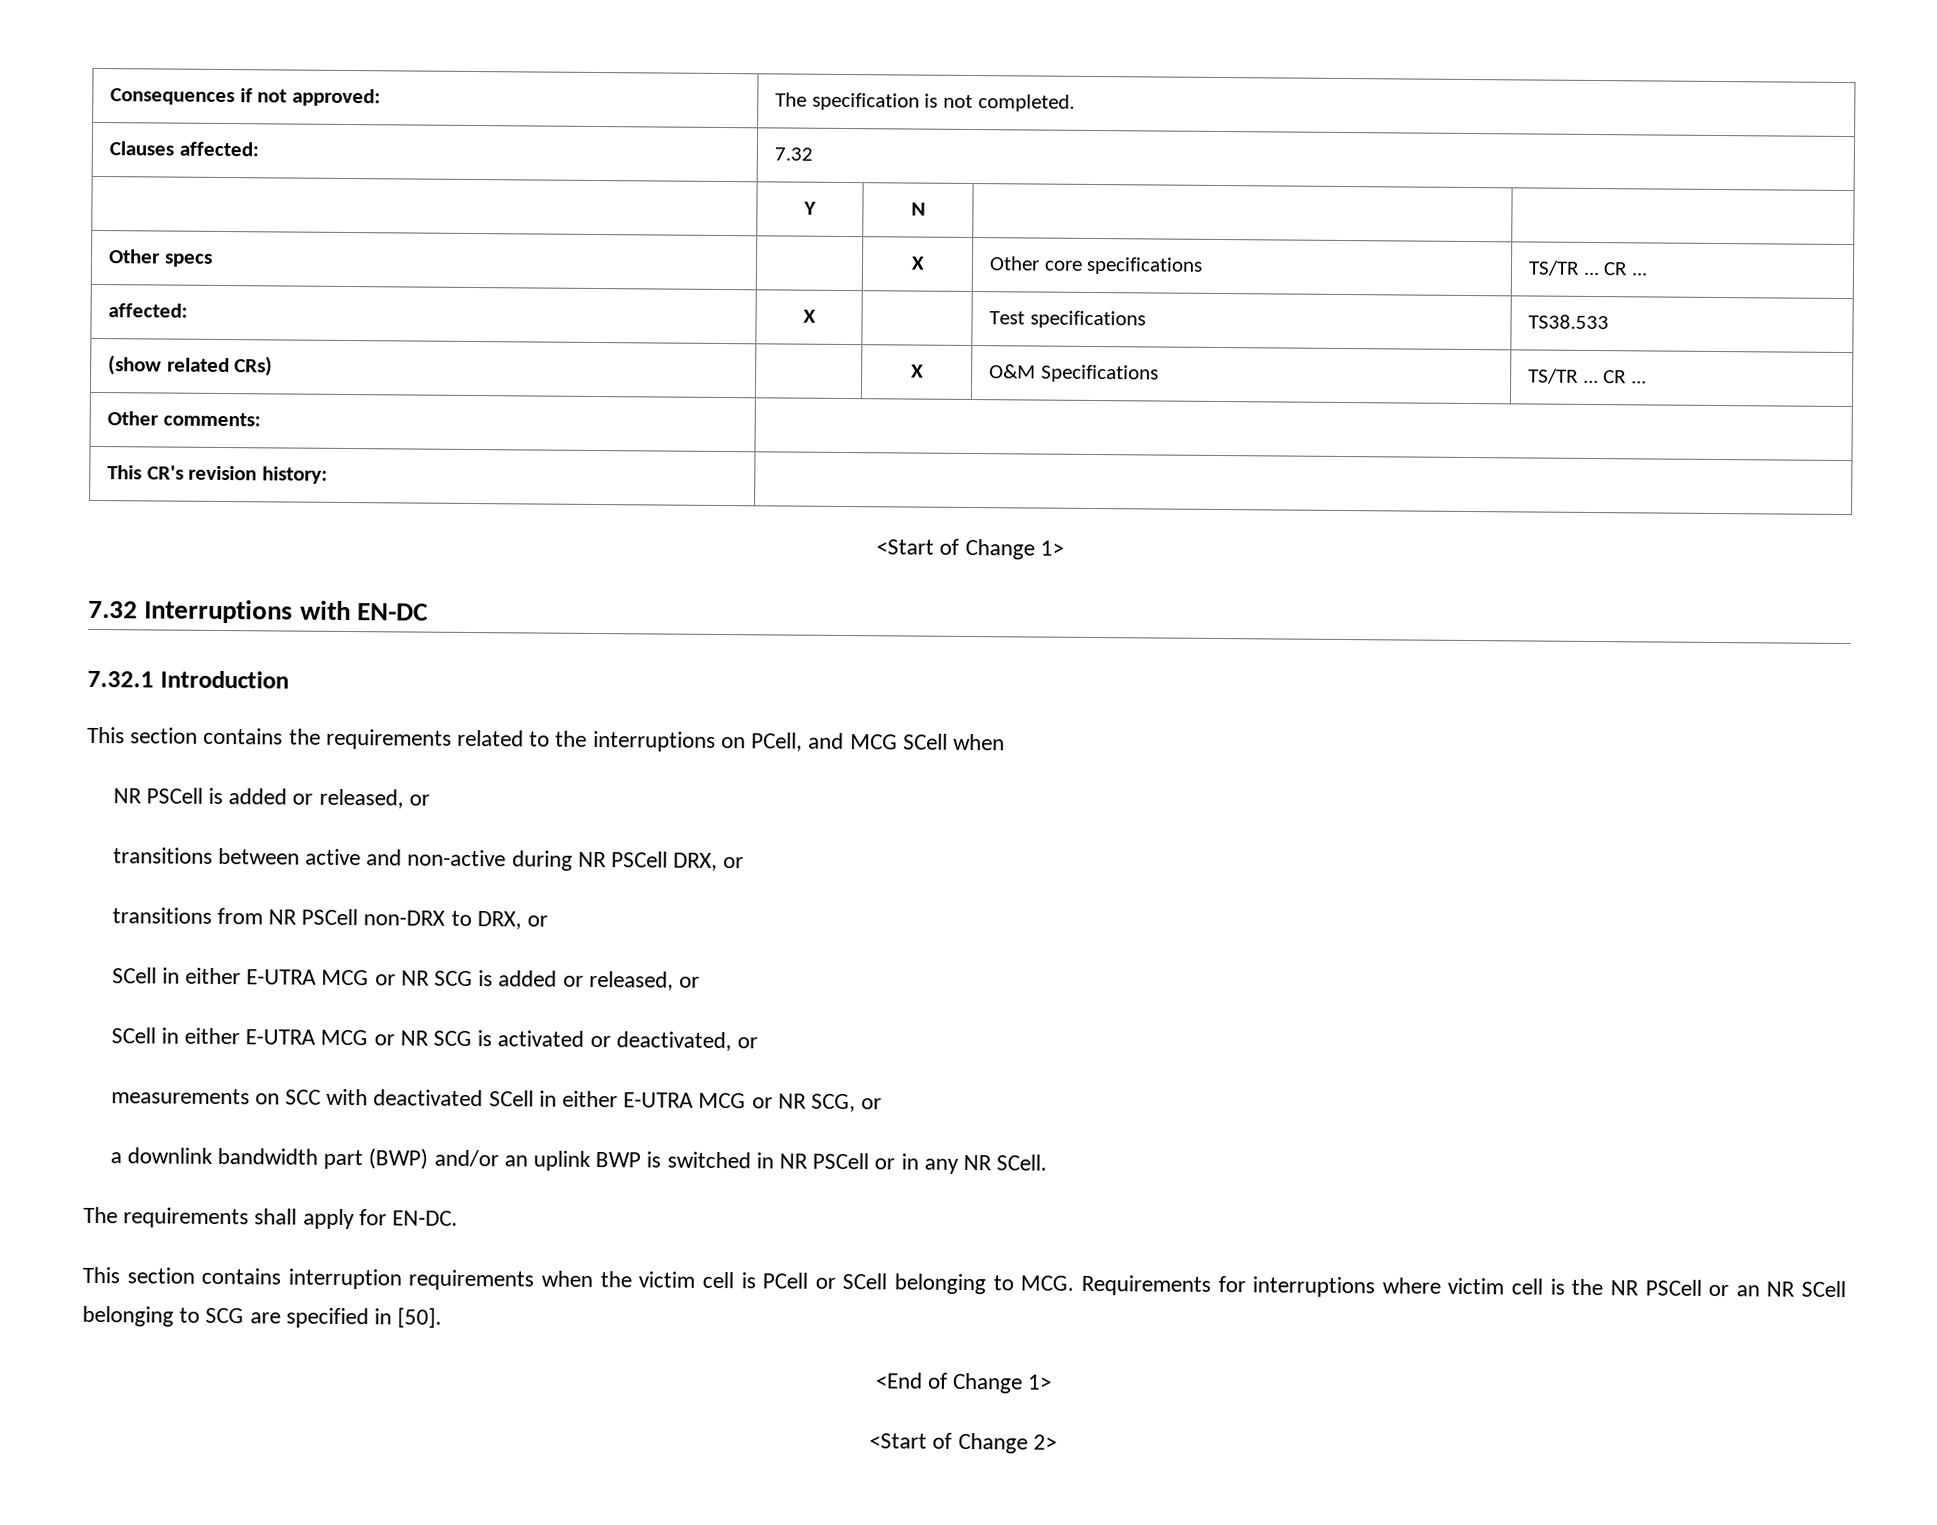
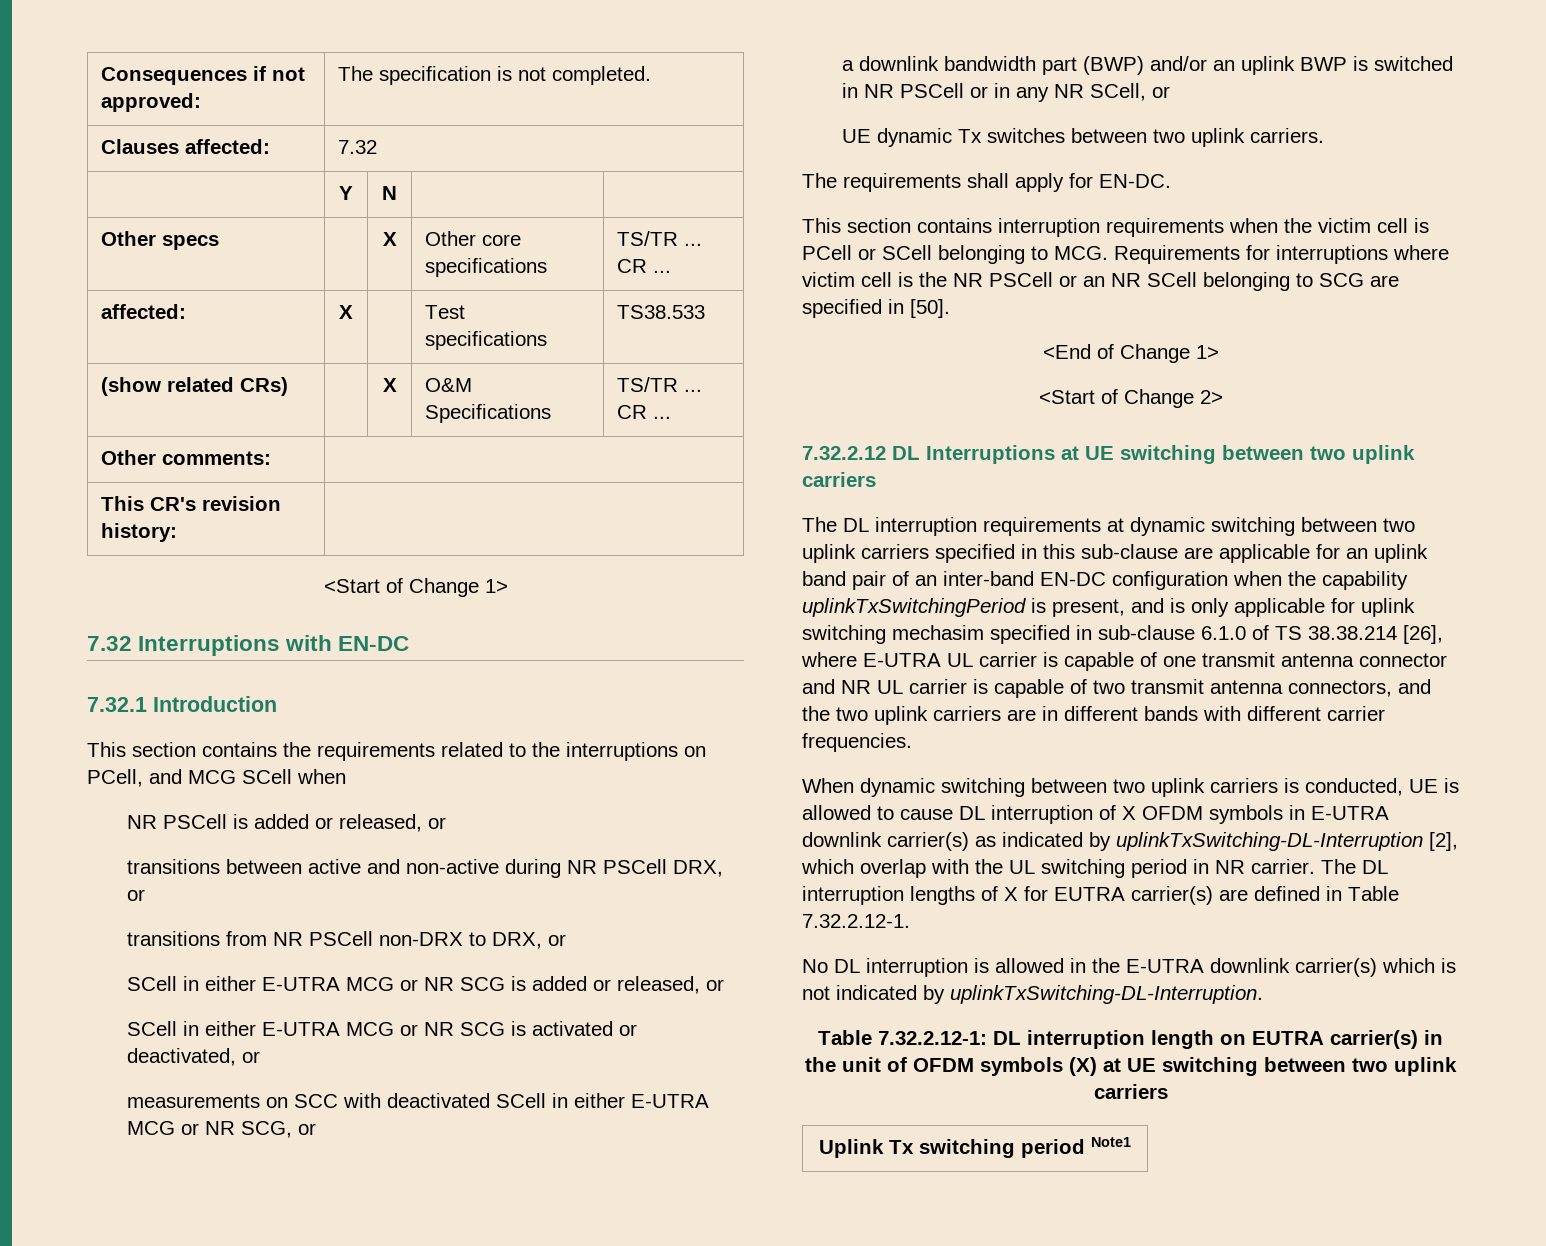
[996,1154,1048,1171] SCell. -> [1089,83,1170,101] [841,128,1324,147] SCell, or // UE dynamic Tx switches between two uplink carriers.
(1057, 1442) none -> [802,445,1415,464] [802,472,876,487] [802,517,1415,536] [802,544,1428,563] [802,571,1408,590] [802,598,1415,617] [802,625,1443,644] [801,652,1447,671] [802,679,1431,698] [802,706,1385,725] [802,733,912,752] [802,778,1459,797] [802,805,1389,824] [802,832,1458,851] [801,859,1388,878] [802,886,1399,905] [802,914,910,928] [802,958,1456,977] [802,985,1263,1004] [818,1030,1443,1049] [805,1057,1457,1076] [1093,1084,1168,1099] [819,1137,1131,1158] // 7.32.2.12 DL Interruptions at UE switching between two uplink carriers // The DL interruption requirements at dynamic switching between two uplink carriers specified in this sub-clause are applicable for an uplink band pair of an inter-band EN-DC configuration when the capability uplinkTxSwitchingPeriod is present, and is only applicable for uplink switching mechasim specified in sub-clause 6.1.0 of TS 38.38.214 [26], where E-UTRA UL carrier is capable of one transmit antenna connector and NR UL carrier is capable of two transmit antenna connectors, and the two uplink carriers are in different bands with different carrier frequencies. // When dynamic switching between two uplink carriers is conducted, UE is allowed to cause DL interruption of X OFDM symbols in E-UTRA downlink carrier(s) as indicated by uplinkTxSwitching-DL-Interruption [2], which overlap with the UL switching period in NR carrier. The DL interruption lengths of X for EUTRA carrier(s) are defined in Table 7.32.2.12-1. // No DL interruption is allowed in the E-UTRA downlink carrier(s) which is not indicated by uplinkTxSwitching-DL-Interruption. // Table 7.32.2.12-1: DL interruption length on EUTRA carrier(s) in the unit of OFDM symbols (X) at UE switching between two uplink carriers // Uplink Tx switching period Note1

